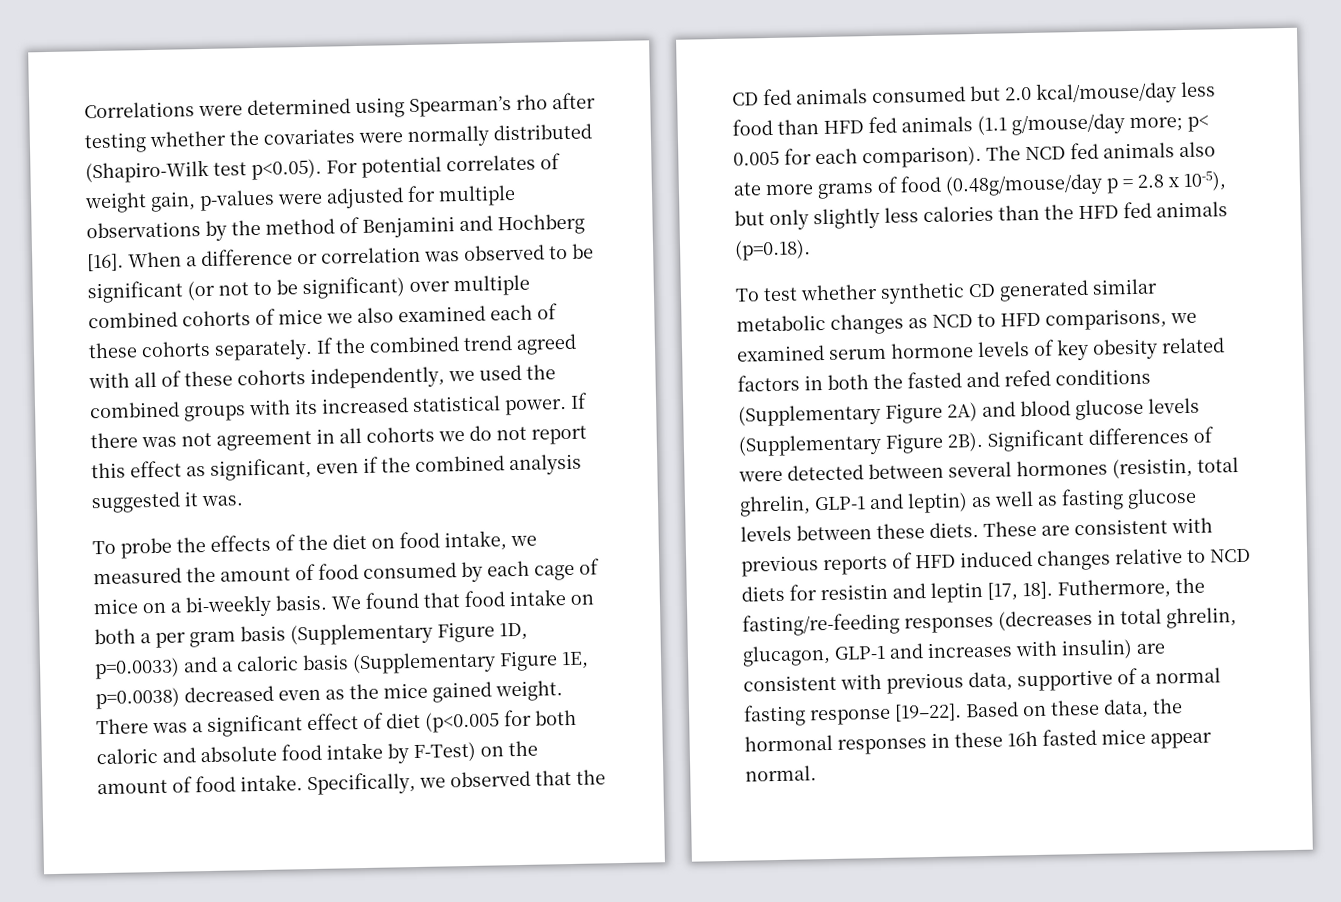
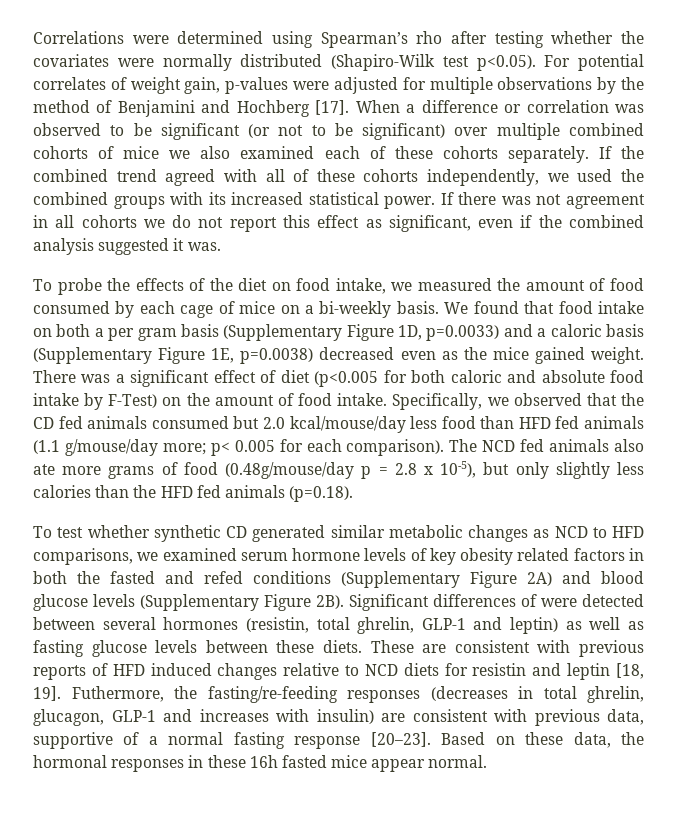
[87,253,124,272] [16]. -> [315,100,350,115] [17].
[987,581,1053,601] [17, 18]. -> [616,663,644,679] [33,686,61,701] [18, 19].
[894,703,962,722] [19–22]. -> [370,732,431,747] [20–23].

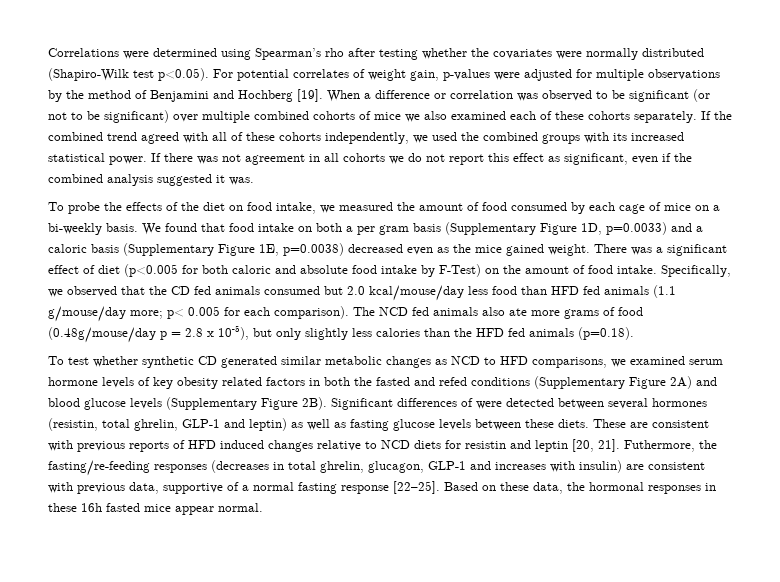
[315,100,350,115] [17]. -> [297,89,323,102] [19].
[616,663,644,679] [33,686,61,701] [18, 19]. -> [572,439,620,452] [20, 21].
[370,732,431,747] [20–23]. -> [393,481,440,494] [22–25].

